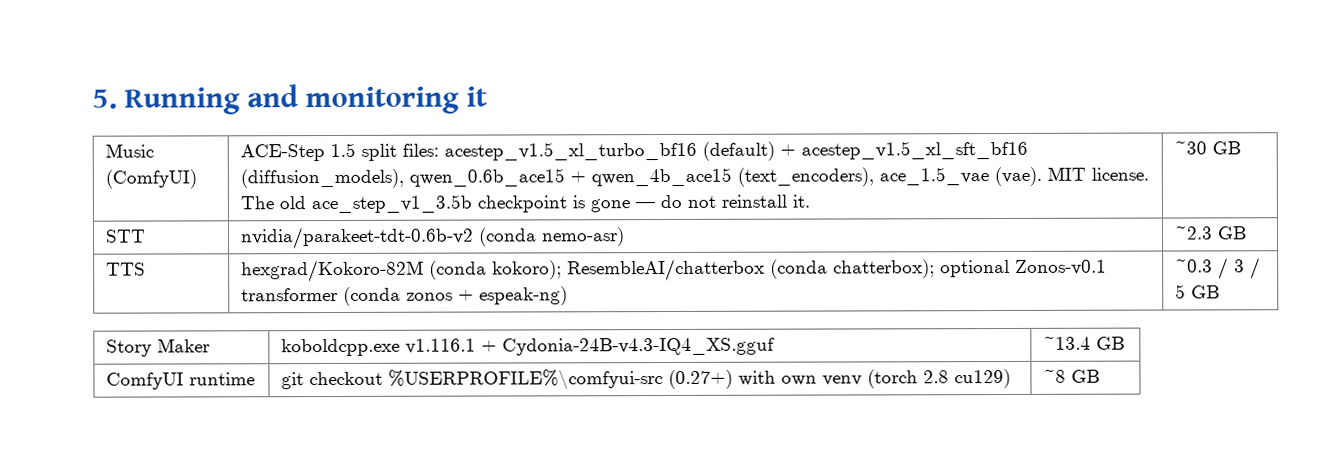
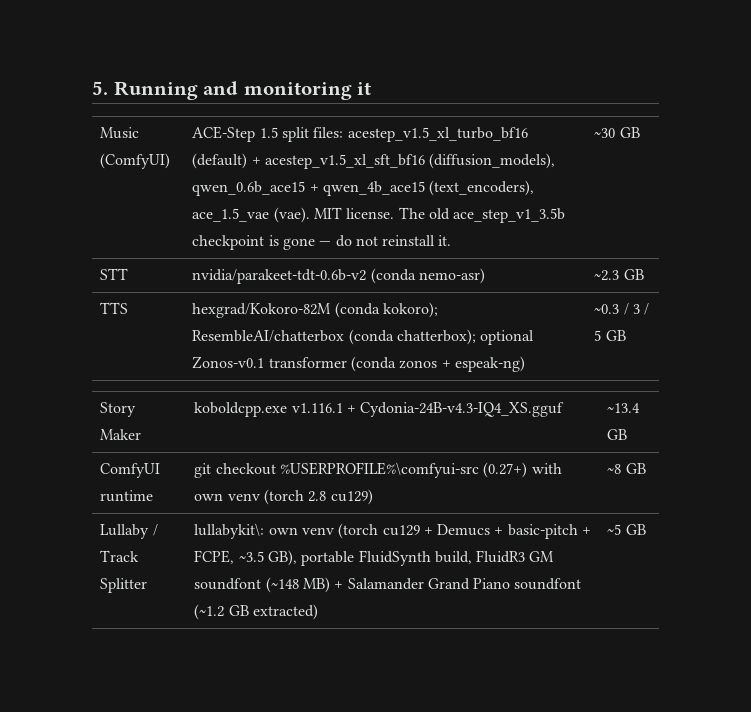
(1101, 376) none -> [100,524,158,539] [100,550,140,562] [100,578,148,593] [194,523,592,539] [194,550,555,566] [194,577,582,593] [194,604,318,620] [607,524,646,535] // Lullaby / Track Splitter | lullabykit\: own venv (torch cu129 + Demucs + basic-pitch + FCPE, ~3.5 GB), portable FluidSynth build, FluidR3 GM soundfont (~148 MB) + Salamander Grand Piano soundfont (~1.2 GB extracted) | ~5 GB

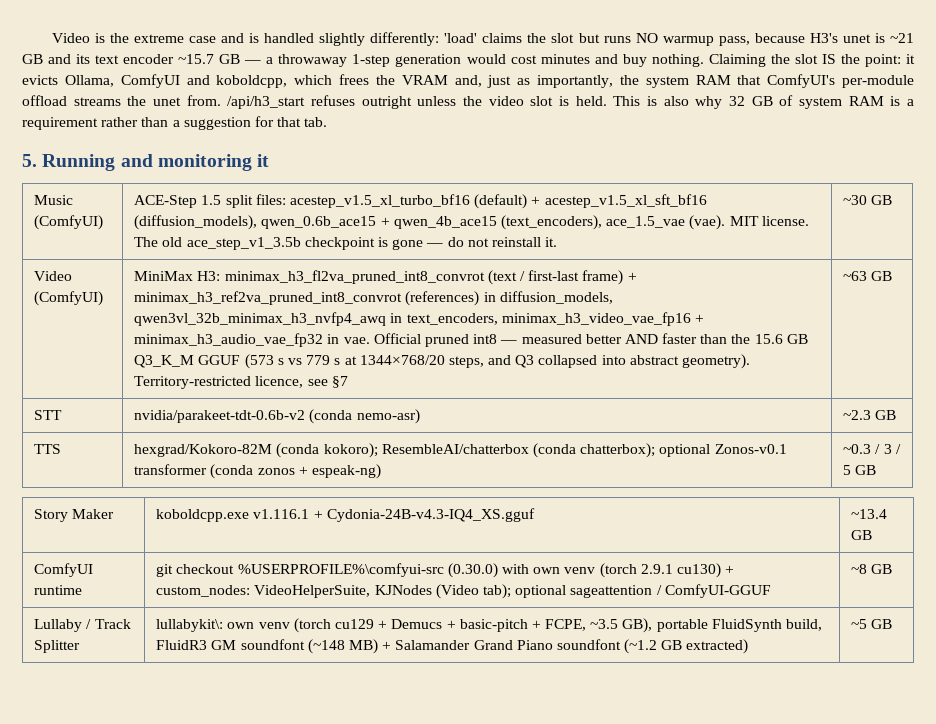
(92, 88) none -> [51,32,915,46] [22,54,915,67] [22,74,915,88] [22,95,914,109] [22,116,328,130] Video is the extreme case and is handled slightly differently: 'load' claims the slot but runs NO warmup pass, because H3's unet is ~21 GB and its text encoder ~15.7 GB — a throwaway 1-step generation would cost minutes and buy nothing. Claiming the slot IS the point: it evicts Ollama, ComfyUI and koboldcpp, which frees the VRAM and, just as importantly, the system RAM that ComfyUI's per-module offload streams the unet from. /api/h3_start refuses outright unless the video slot is held. This is also why 32 GB of system RAM is a requirement rather than a suggestion for that tab. //
(640, 132) none -> [34,271,73,281] [34,291,104,306] [134,270,637,285] [134,291,613,306] [134,312,704,326] [134,333,808,347] [134,354,750,369] [134,376,348,389] [843,271,893,281] // Video (ComfyUI) | MiniMax H3: minimax_h3_fl2va_pruned_int8_convrot (text / first-last frame) + minimax_h3_ref2va_pruned_int8_convrot (references) in diffusion_models, qwen3vl_32b_minimax_h3_nvfp4_awq in text_encoders, minimax_h3_video_vae_fp16 + minimax_h3_audio_vae_fp32 in vae. Official pruned int8 — measured better AND faster than the 15.6 GB Q3_K_M GGUF (573 s vs 779 s at 1344×768/20 steps, and Q3 collapsed into abstract geometry). Territory-restricted licence, see §7 | ~63 GB
[483,462,528,478] (0.27+) -> [447,563,498,578] (0.30.0)
[308,489,373,505] 2.8 cu129) -> [640,563,735,578] [156,584,771,599] 2.9.1 cu130) + custom_nodes: VideoHelperSuite, KJNodes (Video tab); optional sageattention / ComfyUI-GGUF

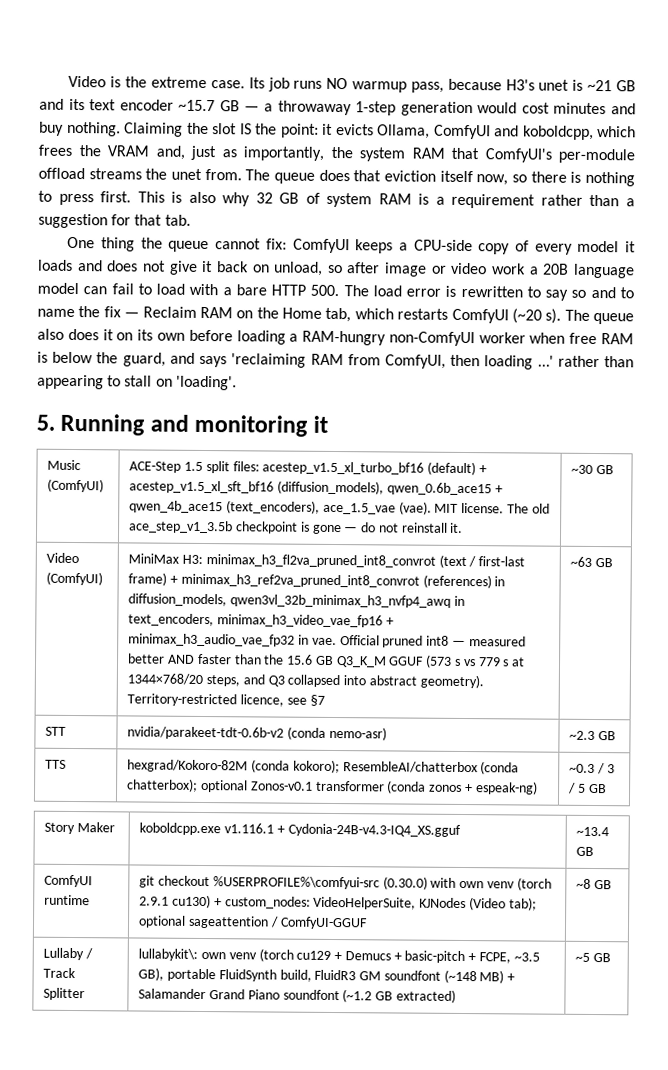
[188,32,600,46] case and is handled slightly differently: 'load' claims the slot but -> [210,77,290,92] case. Its job
[227,95,607,109] /api/h3_start refuses outright unless the video slot is held. -> [245,169,635,187] [38,190,132,206] The queue does that eviction itself now, so there is nothing to press first.
(328, 122) none -> [67,236,636,255] [38,259,635,279] [37,282,634,301] [37,306,634,325] [37,328,634,347] [37,351,634,370] [37,374,237,391] // One thing the queue cannot fix: ComfyUI keeps a CPU-side copy of every model it loads and does not give it back on unload, so after image or video work a 20B language model can fail to load with a bare HTTP 500. The load error is rewritten to say so and to name the fix — Reclaim RAM on the Home tab, which restarts ComfyUI (~20 s). The queue also does it on its own before loading a RAM-hungry non-ComfyUI worker when free RAM is below the guard, and says 'reclaiming RAM from ComfyUI, then loading …' rather than appearing to stall on 'loading'.

